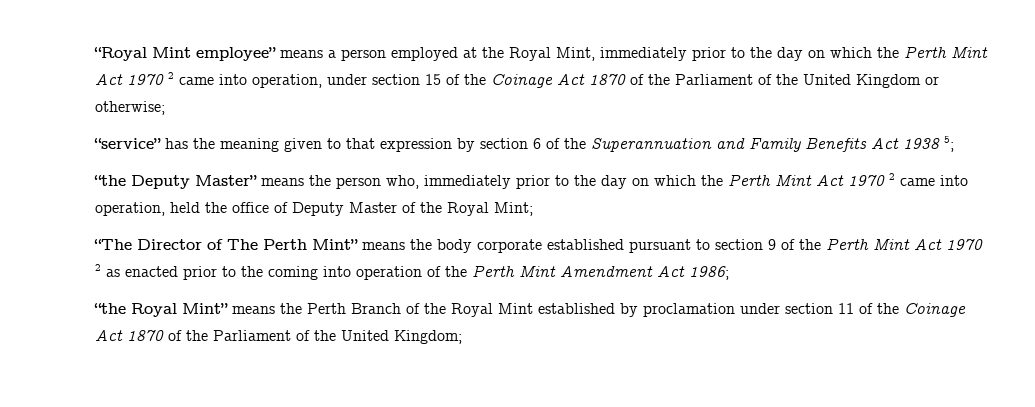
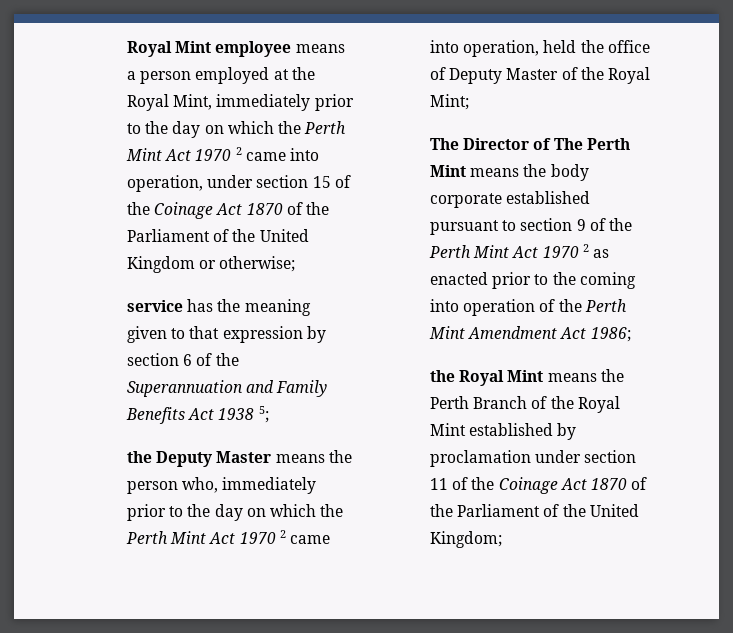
[94,47,277,61] “Royal Mint employee” -> [126,41,292,57] Royal Mint employee
[94,138,162,149] “service” -> [126,300,183,312] service
[94,175,258,189] “the Deputy Master” -> [126,451,272,467] the Deputy Master
[94,239,133,250] “The -> [429,138,459,150] The
[312,239,359,250] Mint” -> [429,165,466,177] Mint
[94,303,229,317] “the Royal Mint” -> [429,370,544,386] the Royal Mint

